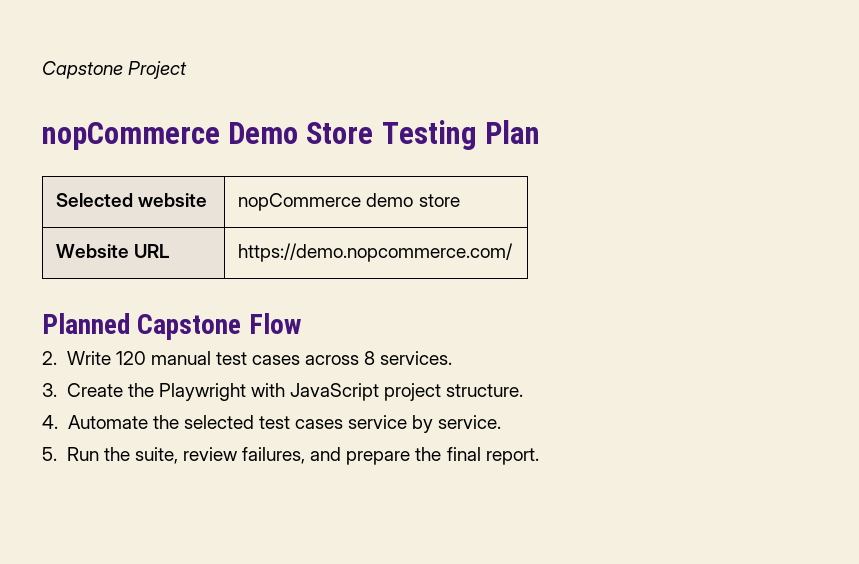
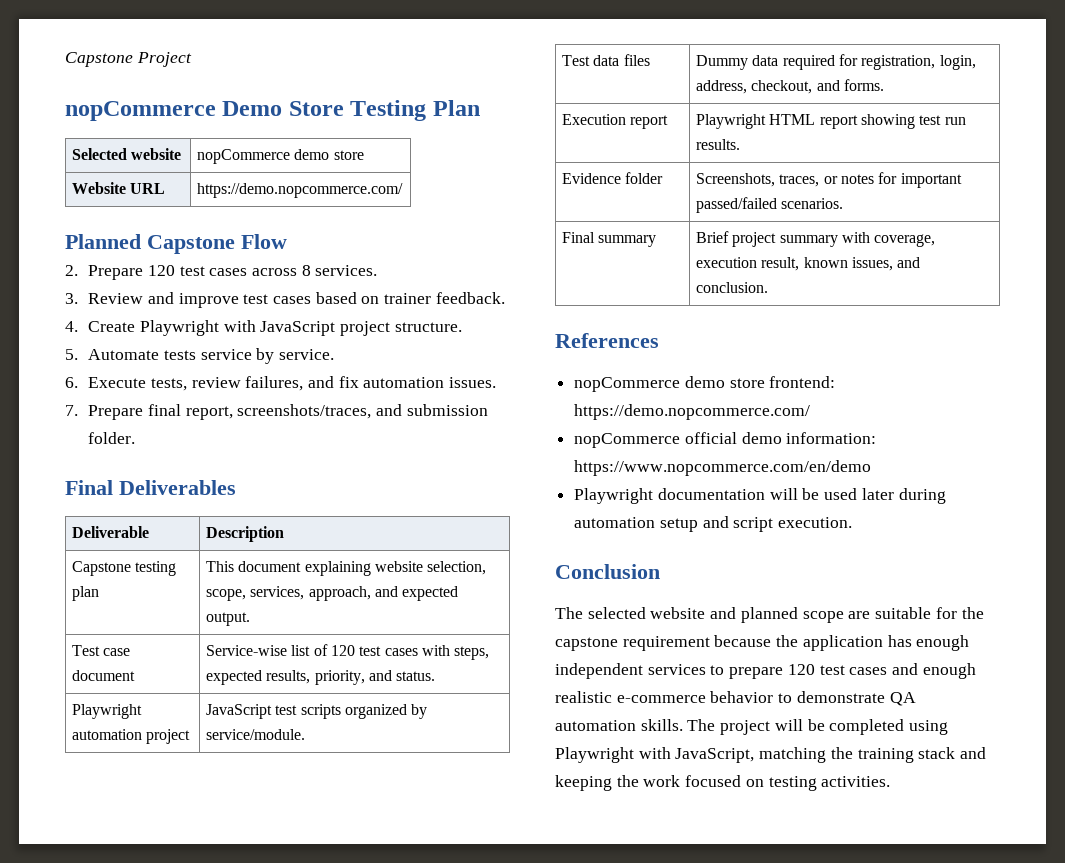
[66,351,211,365] Write 120 manual -> [88,265,175,280] Prepare 120
[66,383,154,397] Create the -> [88,292,505,308] [65,321,136,332] Review and improve test cases based on trainer feedback. // 4. Create
[42,415,502,433] [42,447,539,465] 4. Automate the selected test cases service by service. // 5. Run the suite, review failures, and prepare the final report. -> [65,348,334,364] [65,376,497,391] [65,404,488,420] [88,432,136,444] [65,480,236,495] [72,526,150,538] [206,526,285,542] [72,561,177,576] [72,586,100,601] [206,561,487,576] [206,586,459,601] [206,612,251,626] [72,645,131,656] [72,670,136,681] [206,644,490,660] [206,670,436,685] [72,704,143,719] [72,729,191,744] [206,704,428,719] [206,729,306,740] [562,54,650,66] [696,54,976,70] [696,79,884,94] [562,114,669,129] [696,114,966,129] [696,139,741,150] [562,172,664,184] [696,172,962,188] [696,197,844,213] [562,232,657,247] [696,231,936,247] [696,257,921,271] [696,282,769,293] [555,333,659,348] [574,376,836,392] [574,404,811,420] [574,432,877,448] [574,460,872,476] [574,488,946,504] [574,516,853,532] [555,564,660,579] [555,607,984,623] [555,635,970,651] [555,663,976,679] [555,691,916,706] [555,719,949,735] [555,747,987,763] [555,775,891,791] 5. Automate tests service by service. // 6. Execute tests, review failures, and fix automation issues. // 7. Prepare final report, screenshots/traces, and submission folder. // Final Deliverables // Deliverable | Description // Capstone testing plan | This document explaining website selection, scope, services, approach, and expected output. // Test case document | Service-wise list of 120 test cases with steps, expected results, priority, and status. // Playwright automation project | JavaScript test scripts organized by service/module. // Test data files | Dummy data required for registration, login, address, checkout, and forms. // Execution report | Playwright HTML report showing test run results. // Evidence folder | Screenshots, traces, or notes for important passed/failed scenarios. // Final summary | Brief project summary with coverage, execution result, known issues, and conclusion. // References // nopCommerce demo store frontend: https://demo.nopcommerce.com/ // nopCommerce official demo information: https://www.nopcommerce.com/en/demo // Playwright documentation will be used later during automation setup and script execution. // Conclusion // The selected website and planned scope are suitable for the capstone requirement because the application has enough independent services to prepare 120 test cases and enough realistic e-commerce behavior to demonstrate QA automation skills. The project will be completed using Playwright with JavaScript, matching the training stack and keeping the work focused on testing activities.

